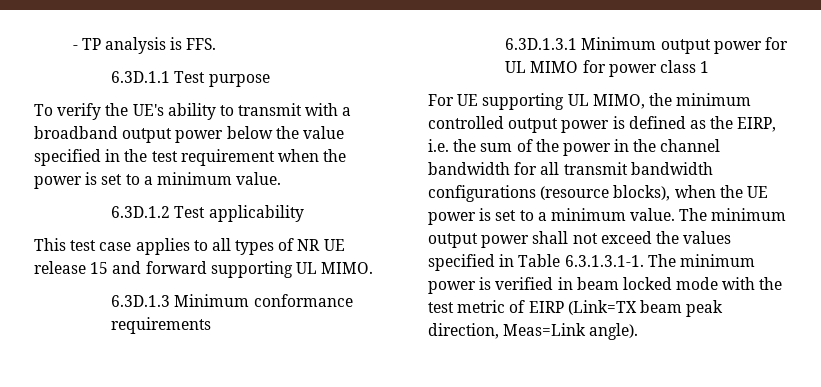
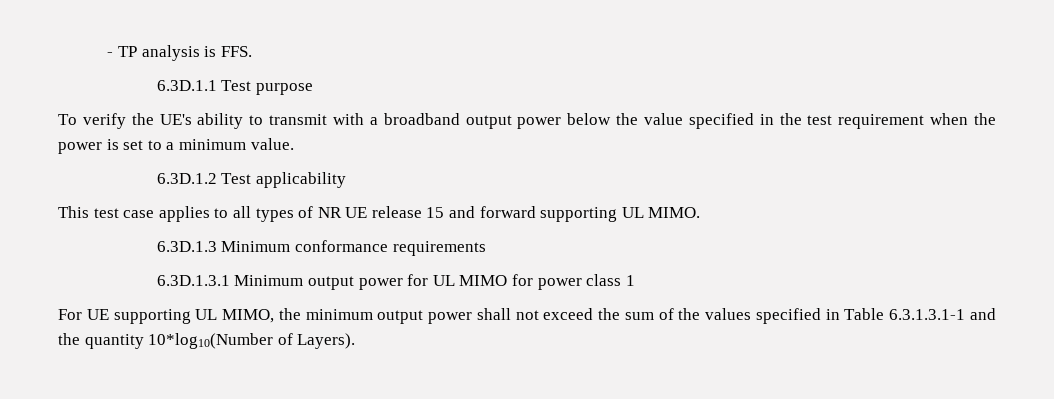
[428,116,777,133] [428,139,721,156] [428,162,713,175] [428,185,768,202] [428,208,787,225] controlled output power is defined as the EIRP, i.e. the sum of the power in the channel bandwidth for all transmit bandwidth configurations (resource blocks), when the UE power is set to a minimum value. The minimum -> (373, 314) none
(679, 237) none -> [624,308,701,320] sum of the
[564,254,755,267] [428,277,783,294] [428,300,724,317] [428,323,639,340] 6.3.1.3.1-1. The minimum power is verified in beam locked mode with the test metric of EIRP (Link=TX beam peak direction, Meas=Link angle). -> [889,308,997,320] [58,333,356,349] 6.3.1.3.1-1 and the quantity 10*log10(Number of Layers).

